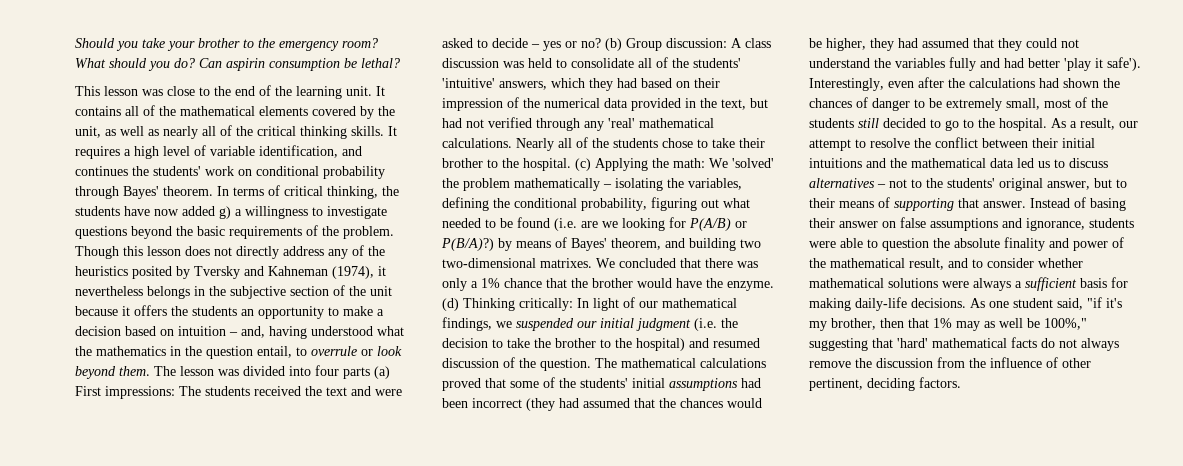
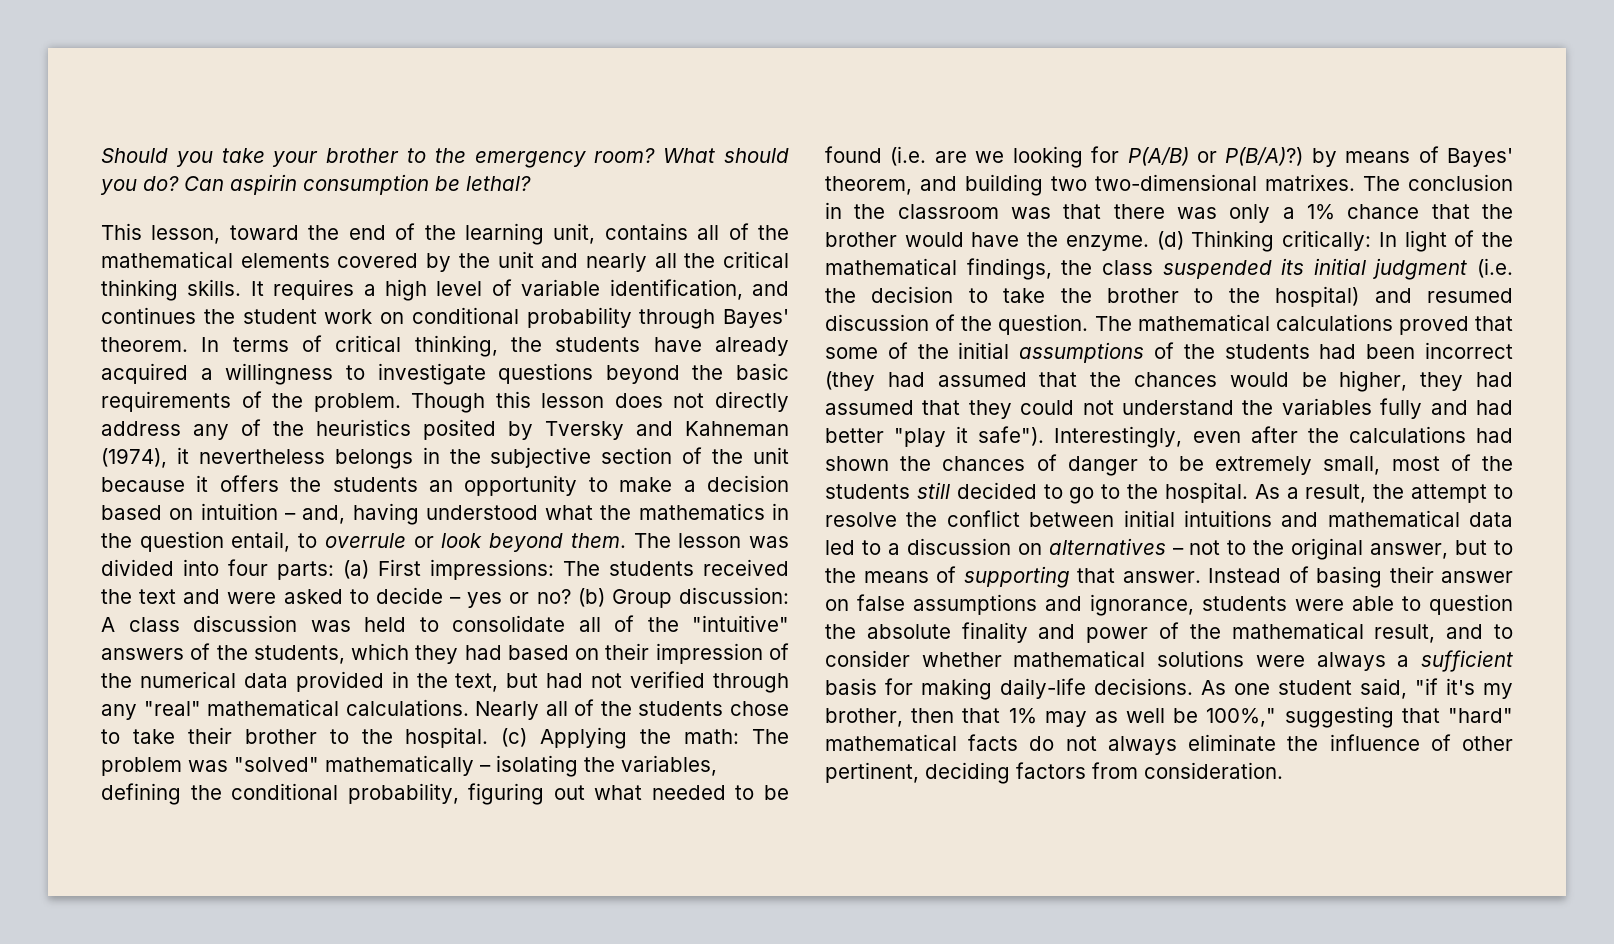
[104,86,210,96] lesson was close to -> [151,225,299,244] lesson, toward
[346,86,385,96] unit. It -> [553,223,596,244] unit,
[75,126,159,138] unit, as well as -> [497,251,579,268] unit and
[220,125,232,136] of -> (677, 260) none
[153,166,201,176] students' -> [242,309,317,324] student
[154,206,231,219] now added g) -> [715,337,789,356] [101,363,188,384] already acquired
[343,367,370,379] parts -> [277,561,334,580] parts:
[693,58,741,68] [442,78,547,90] students' 'intuitive' answers, -> [692,615,789,632] [101,643,345,664] "intuitive" answers of the students,
[608,118,635,128] 'real' -> [143,701,201,716] "real"
[709,158,774,168] [442,178,510,191] We 'solved' the problem -> [752,729,789,744] [101,757,319,776] The problem was "solved"
[596,258,676,268] We concluded -> [1363,174,1513,191] [825,202,1051,219] The conclusion in the classroom was
[639,301,658,308] our -> [1482,232,1513,247] the
[496,318,597,331] we suspended our -> [1061,258,1305,279] the class suspended its
[580,378,628,388] students' -> (949, 351) none
(738, 384) none -> [1154,342,1310,359] of the students
[1064,57,1141,71] 'play it safe'). -> [894,426,1045,447] "play it safe").
[1119,121,1138,128] our -> [1373,484,1405,499] the
[1032,138,1058,148] their -> (1115, 519) none
[890,158,907,168] the -> (1319, 519) none
[1038,158,1108,168] us to discuss -> [861,538,1042,555] to a discussion on
[947,178,995,188] students' -> (1285, 547) none
[809,198,835,208] their -> [825,568,856,583] the
[897,338,928,348] 'hard' -> [1448,708,1513,723] "hard"
[809,357,965,368] remove the discussion from -> [1188,734,1277,751] eliminate
[919,377,961,388] factors. -> [1016,762,1283,779] factors from consideration.

